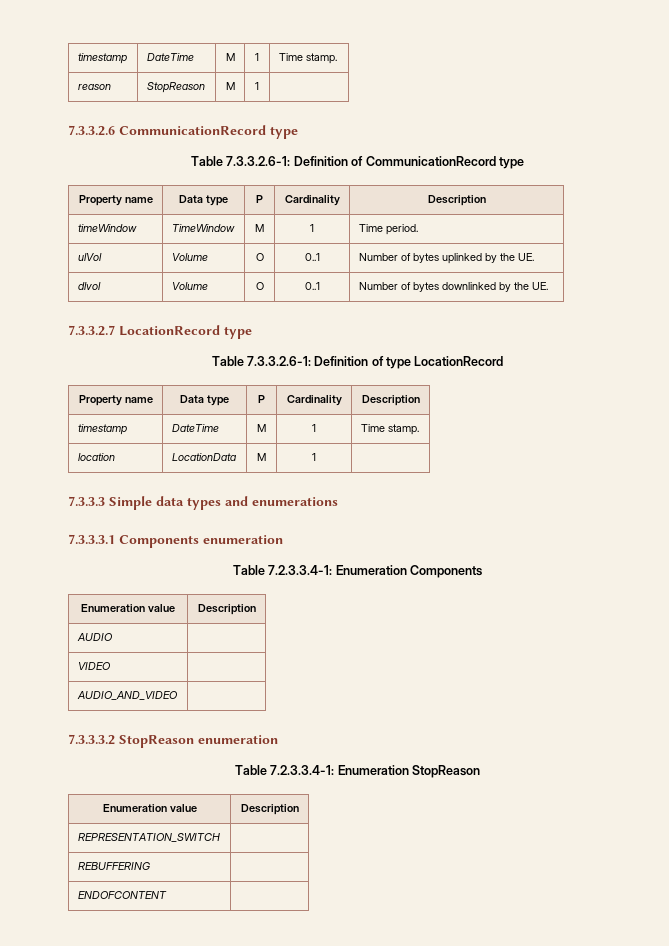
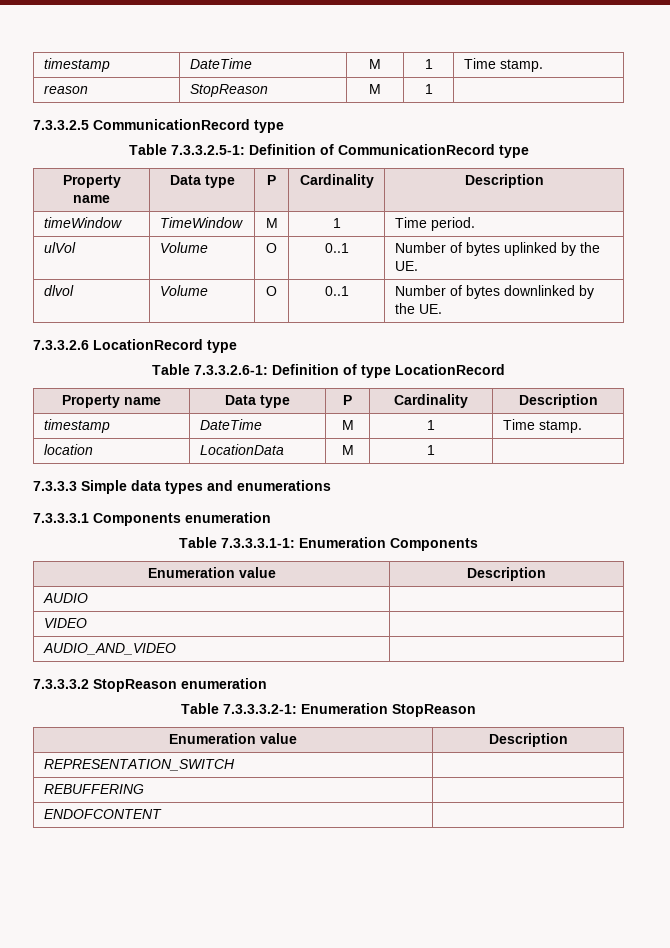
[68,125,115,136] 7.3.3.2.6 -> [33,120,89,130] 7.3.3.2.5
[226,156,291,166] 7.3.3.2.6-1: -> [170,145,245,155] 7.3.3.2.5-1:
[68,325,115,336] 7.3.3.2.7 -> [33,340,89,350] 7.3.3.2.6
[268,565,333,575] 7.2.3.3.4-1: -> [221,538,295,548] 7.3.3.3.1-1:
[270,765,335,775] 7.2.3.3.4-1: -> [223,704,297,714] 7.3.3.3.2-1:

